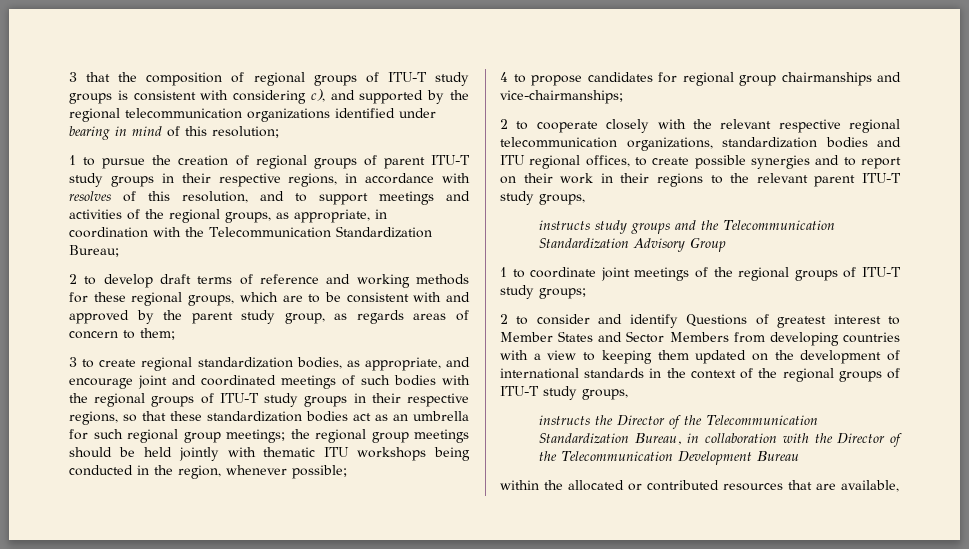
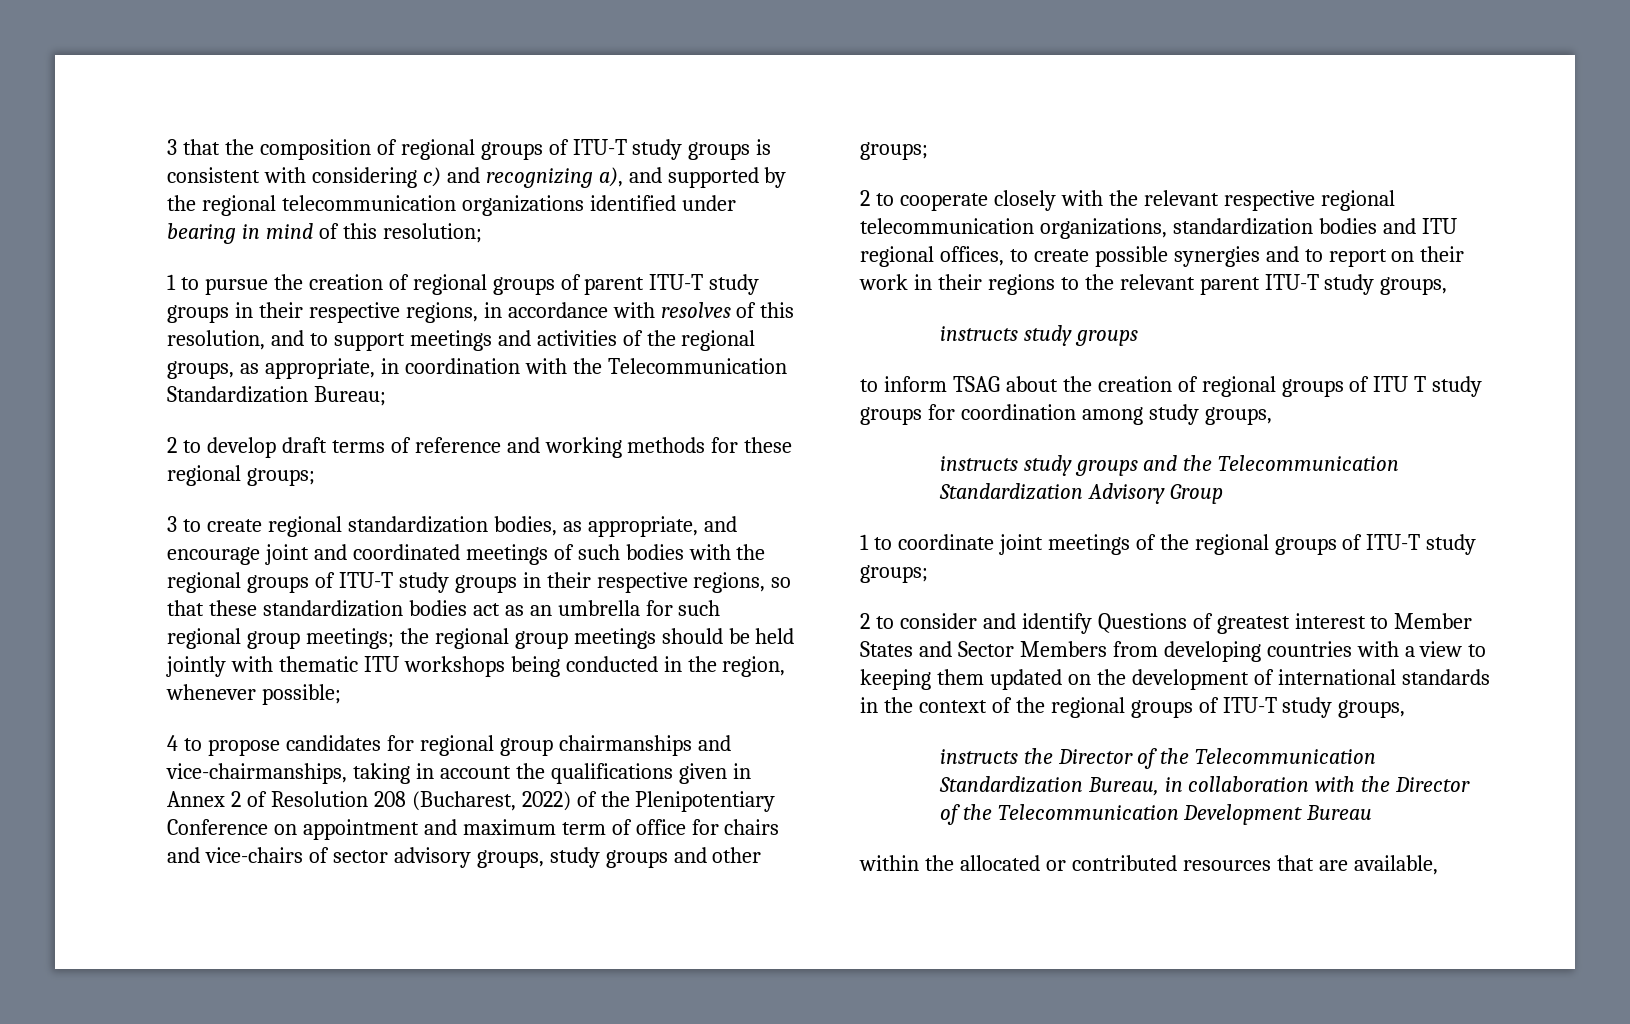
[310,89,325,102] c), -> [422,167,623,188] c) and recognizing a),
[188,292,470,306] [69,310,469,324] [69,328,175,340] groups, which are to be consistent with and approved by the parent study group, as regards areas of concern to them; -> [246,468,315,486] groups;
[500,90,623,104] vice-chairmanships; -> [166,763,751,784] [167,791,776,812] [167,819,780,840] [167,847,762,868] [860,142,928,160] vice-chairmanships, taking in account the qualifications given in Annex 2 of Resolution 208 (Bucharest, 2022) of the Plenipotentiary Conference on appointment and maximum term of office for chairs and vice-chairs of sector advisory groups, study groups and other groups;
(670, 228) none -> [860,376,1483,397] [860,404,1272,425] [939,455,1138,476] // to inform TSAG about the creation of regional groups of ITU T study groups for coordination among study groups, // instructs study groups

